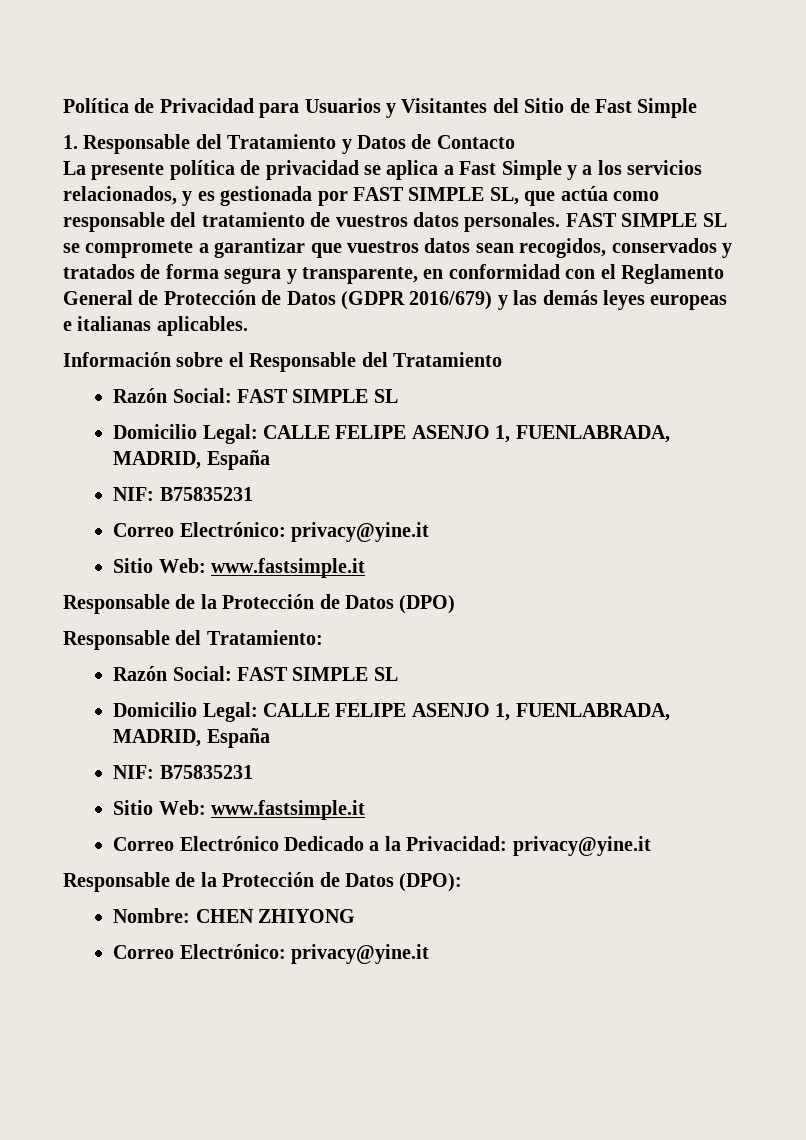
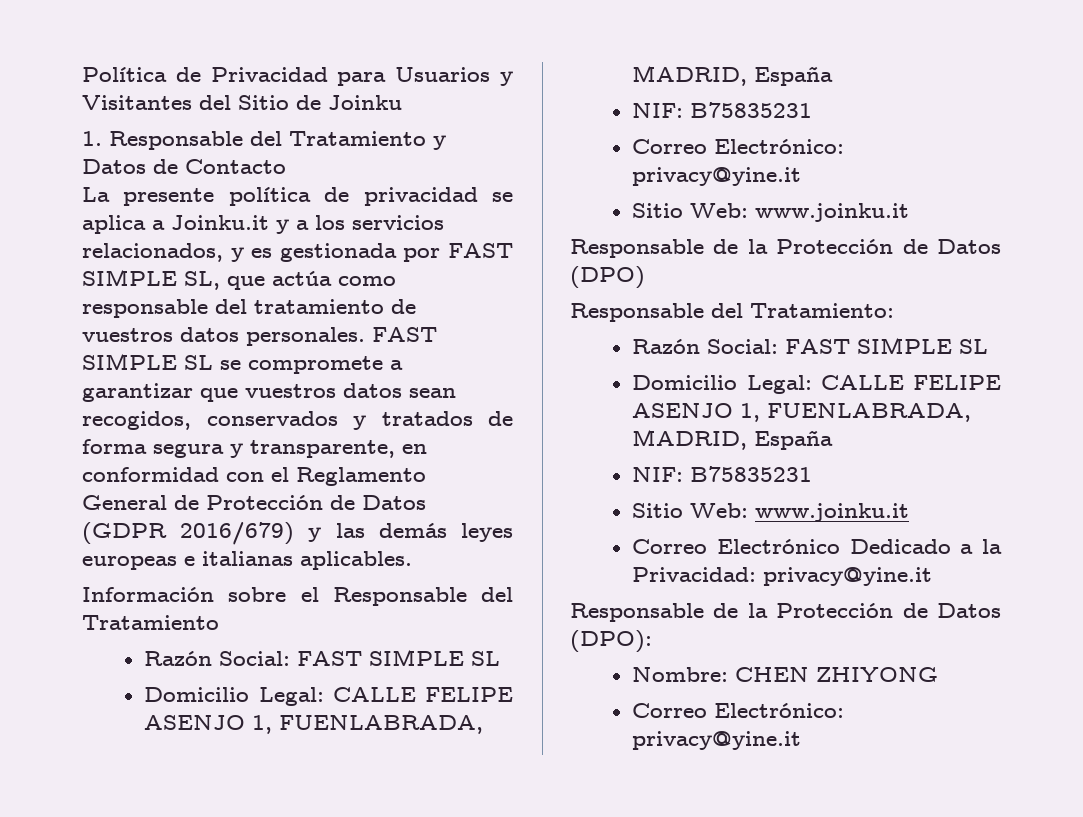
[594,98,698,118] Fast Simple -> [328,95,402,110] Joinku
[459,160,562,180] Fast Simple -> [171,215,269,230] Joinku.it
[211,558,366,578] www.fastsimple.it -> [755,203,910,222] www.joinku.it
[211,800,366,820] www.fastsimple.it -> [755,503,910,522] www.joinku.it

